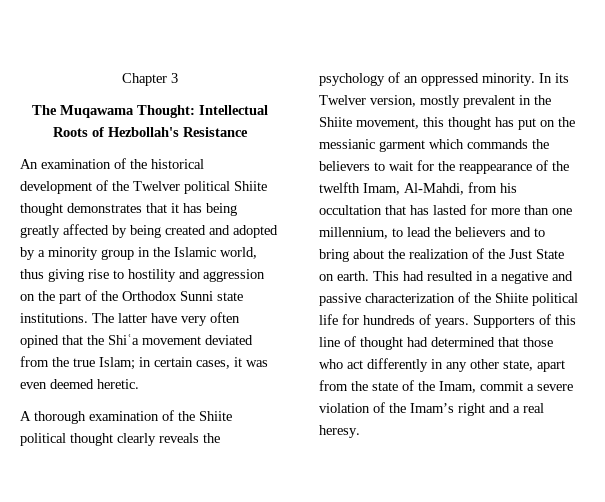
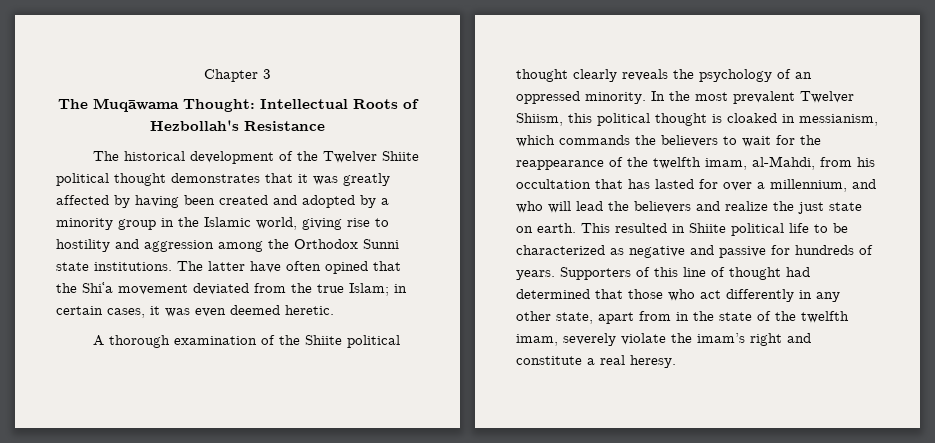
[59,105,134,118] Muqawama -> [93,98,179,112] Muqāwama
[20,158,147,169] An examination of the -> [92,151,119,161] The
[184,181,267,194] political Shiite -> [381,151,419,161] [56,173,109,186] Shiite political
[183,203,237,216] has being -> [313,176,338,185] was
[130,225,161,238] being -> [135,195,215,208] having been
[20,269,44,279] thus -> (297, 223) none
[20,290,97,304] on the part of -> [218,241,263,252] among
[181,316,207,326] very -> (281, 267) none
[555,73,569,83] [319,95,551,108] [319,117,575,130] [319,139,425,152] its Twelver version, mostly prevalent in the Shiite movement, this thought has put on the messianic garment -> [669,91,854,104] [516,113,878,126] the most prevalent Twelver Shiism, this political thought is cloaked in messianism,
[363,183,464,195] Imam, Al-Mahdi, -> [705,156,815,170] imam, al-Mahdi,
[491,205,572,215] [319,227,545,239] [319,248,564,262] more than one millennium, to lead the believers and to bring about the realization of the Just State -> [723,179,876,192] [516,201,862,214] over a millennium, and who will lead the believers and realize the just state
[403,271,424,281] had -> (610, 228) none
[491,271,573,284] [319,292,578,306] [319,314,338,325] a negative and passive characterization of the Shiite political life -> [689,223,848,236] [516,245,766,258] Shiite political life to be characterized as negative and passive
(348, 385) none -> [676,312,689,321] in
[439,381,573,393] [319,402,454,413] Imam, commit a severe violation of the Imam’s -> [801,311,849,323] [516,333,745,346] twelfth imam, severely violate the imam’s
(510, 408) none -> [516,356,582,365] constitute

